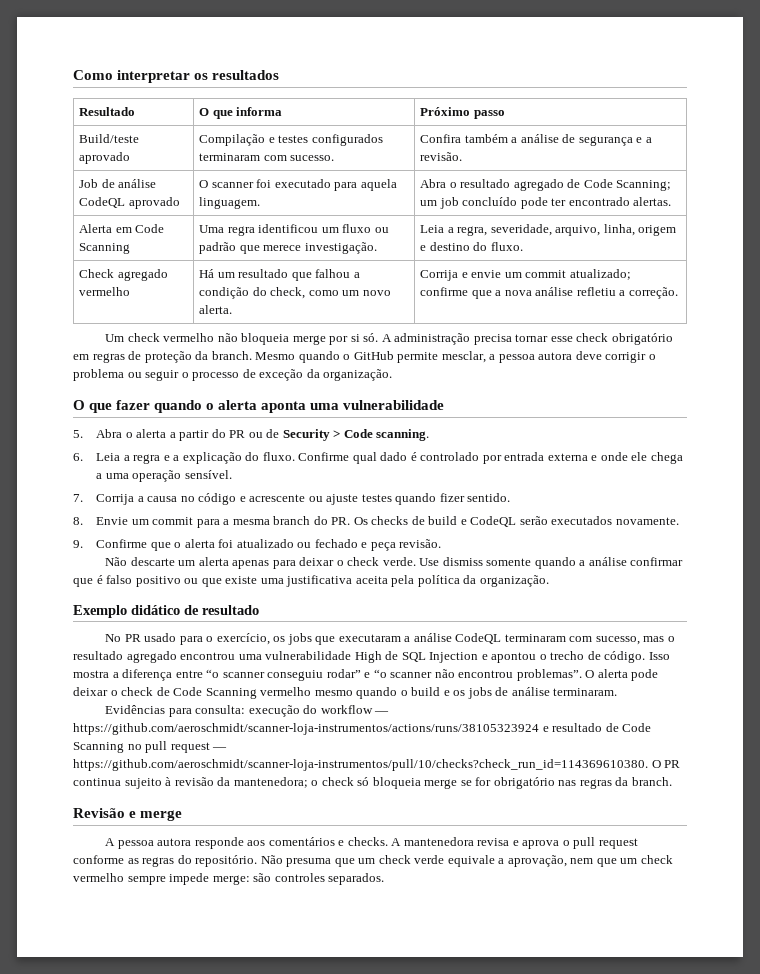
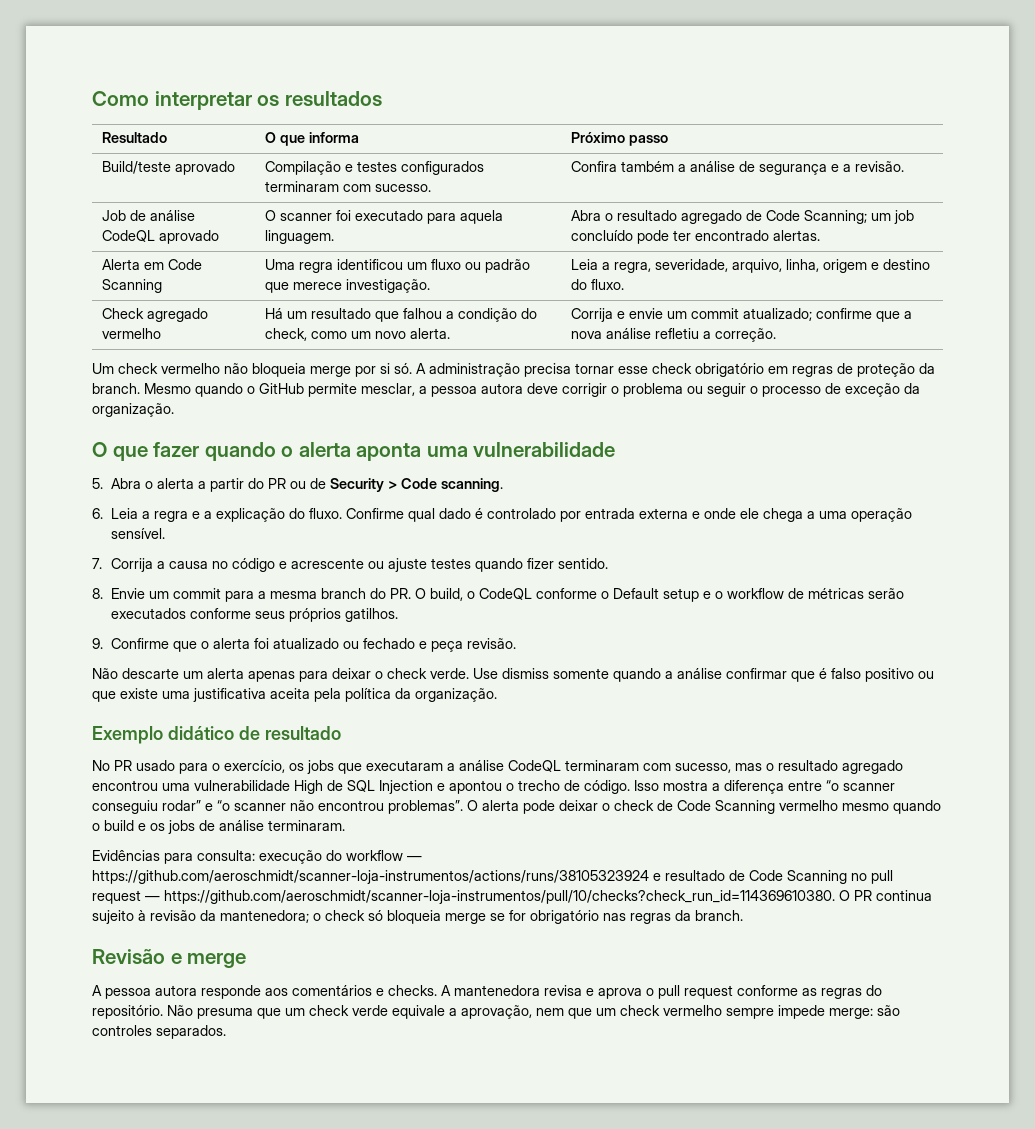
[353,516,679,527] Os checks de build e CodeQL serão executados novamente. -> [414,588,904,602] [110,608,398,622] O build, o CodeQL conforme o Default setup e o workflow de métricas serão executados conforme seus próprios gatilhos.

